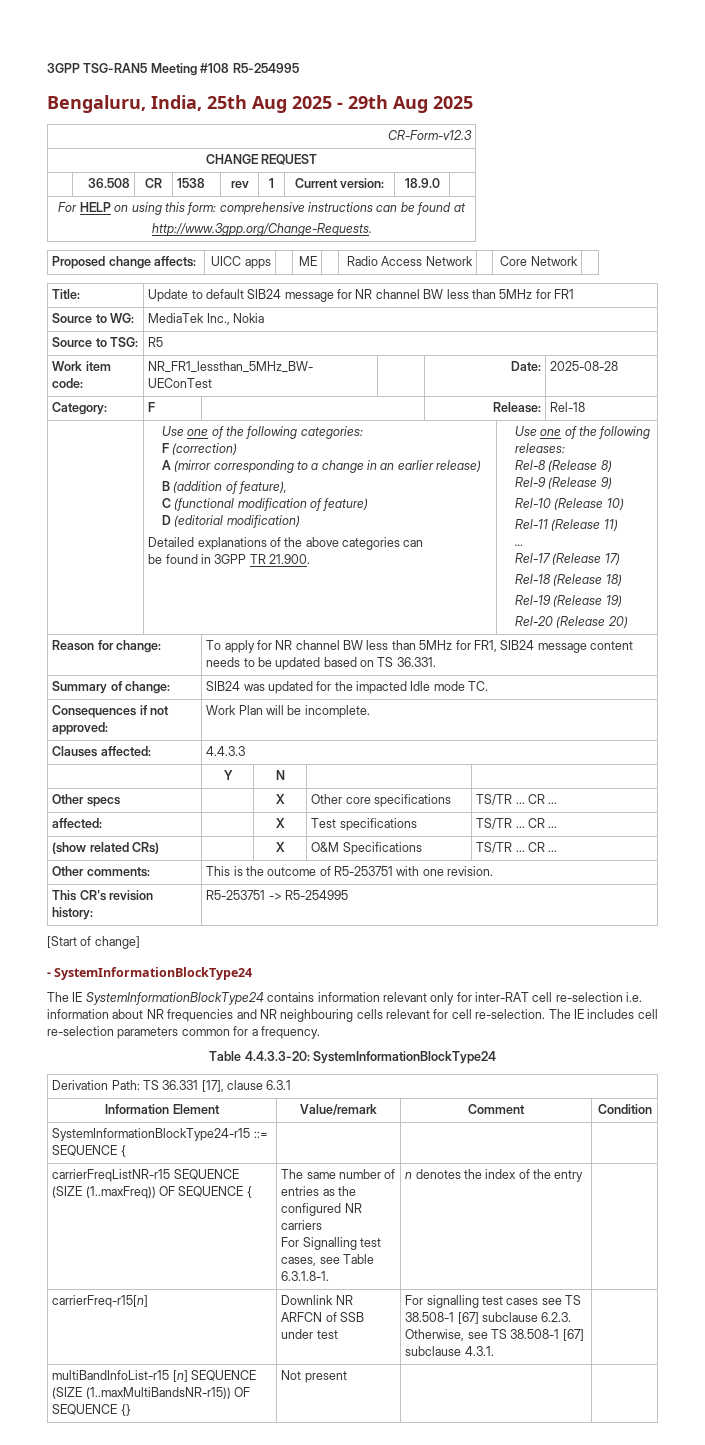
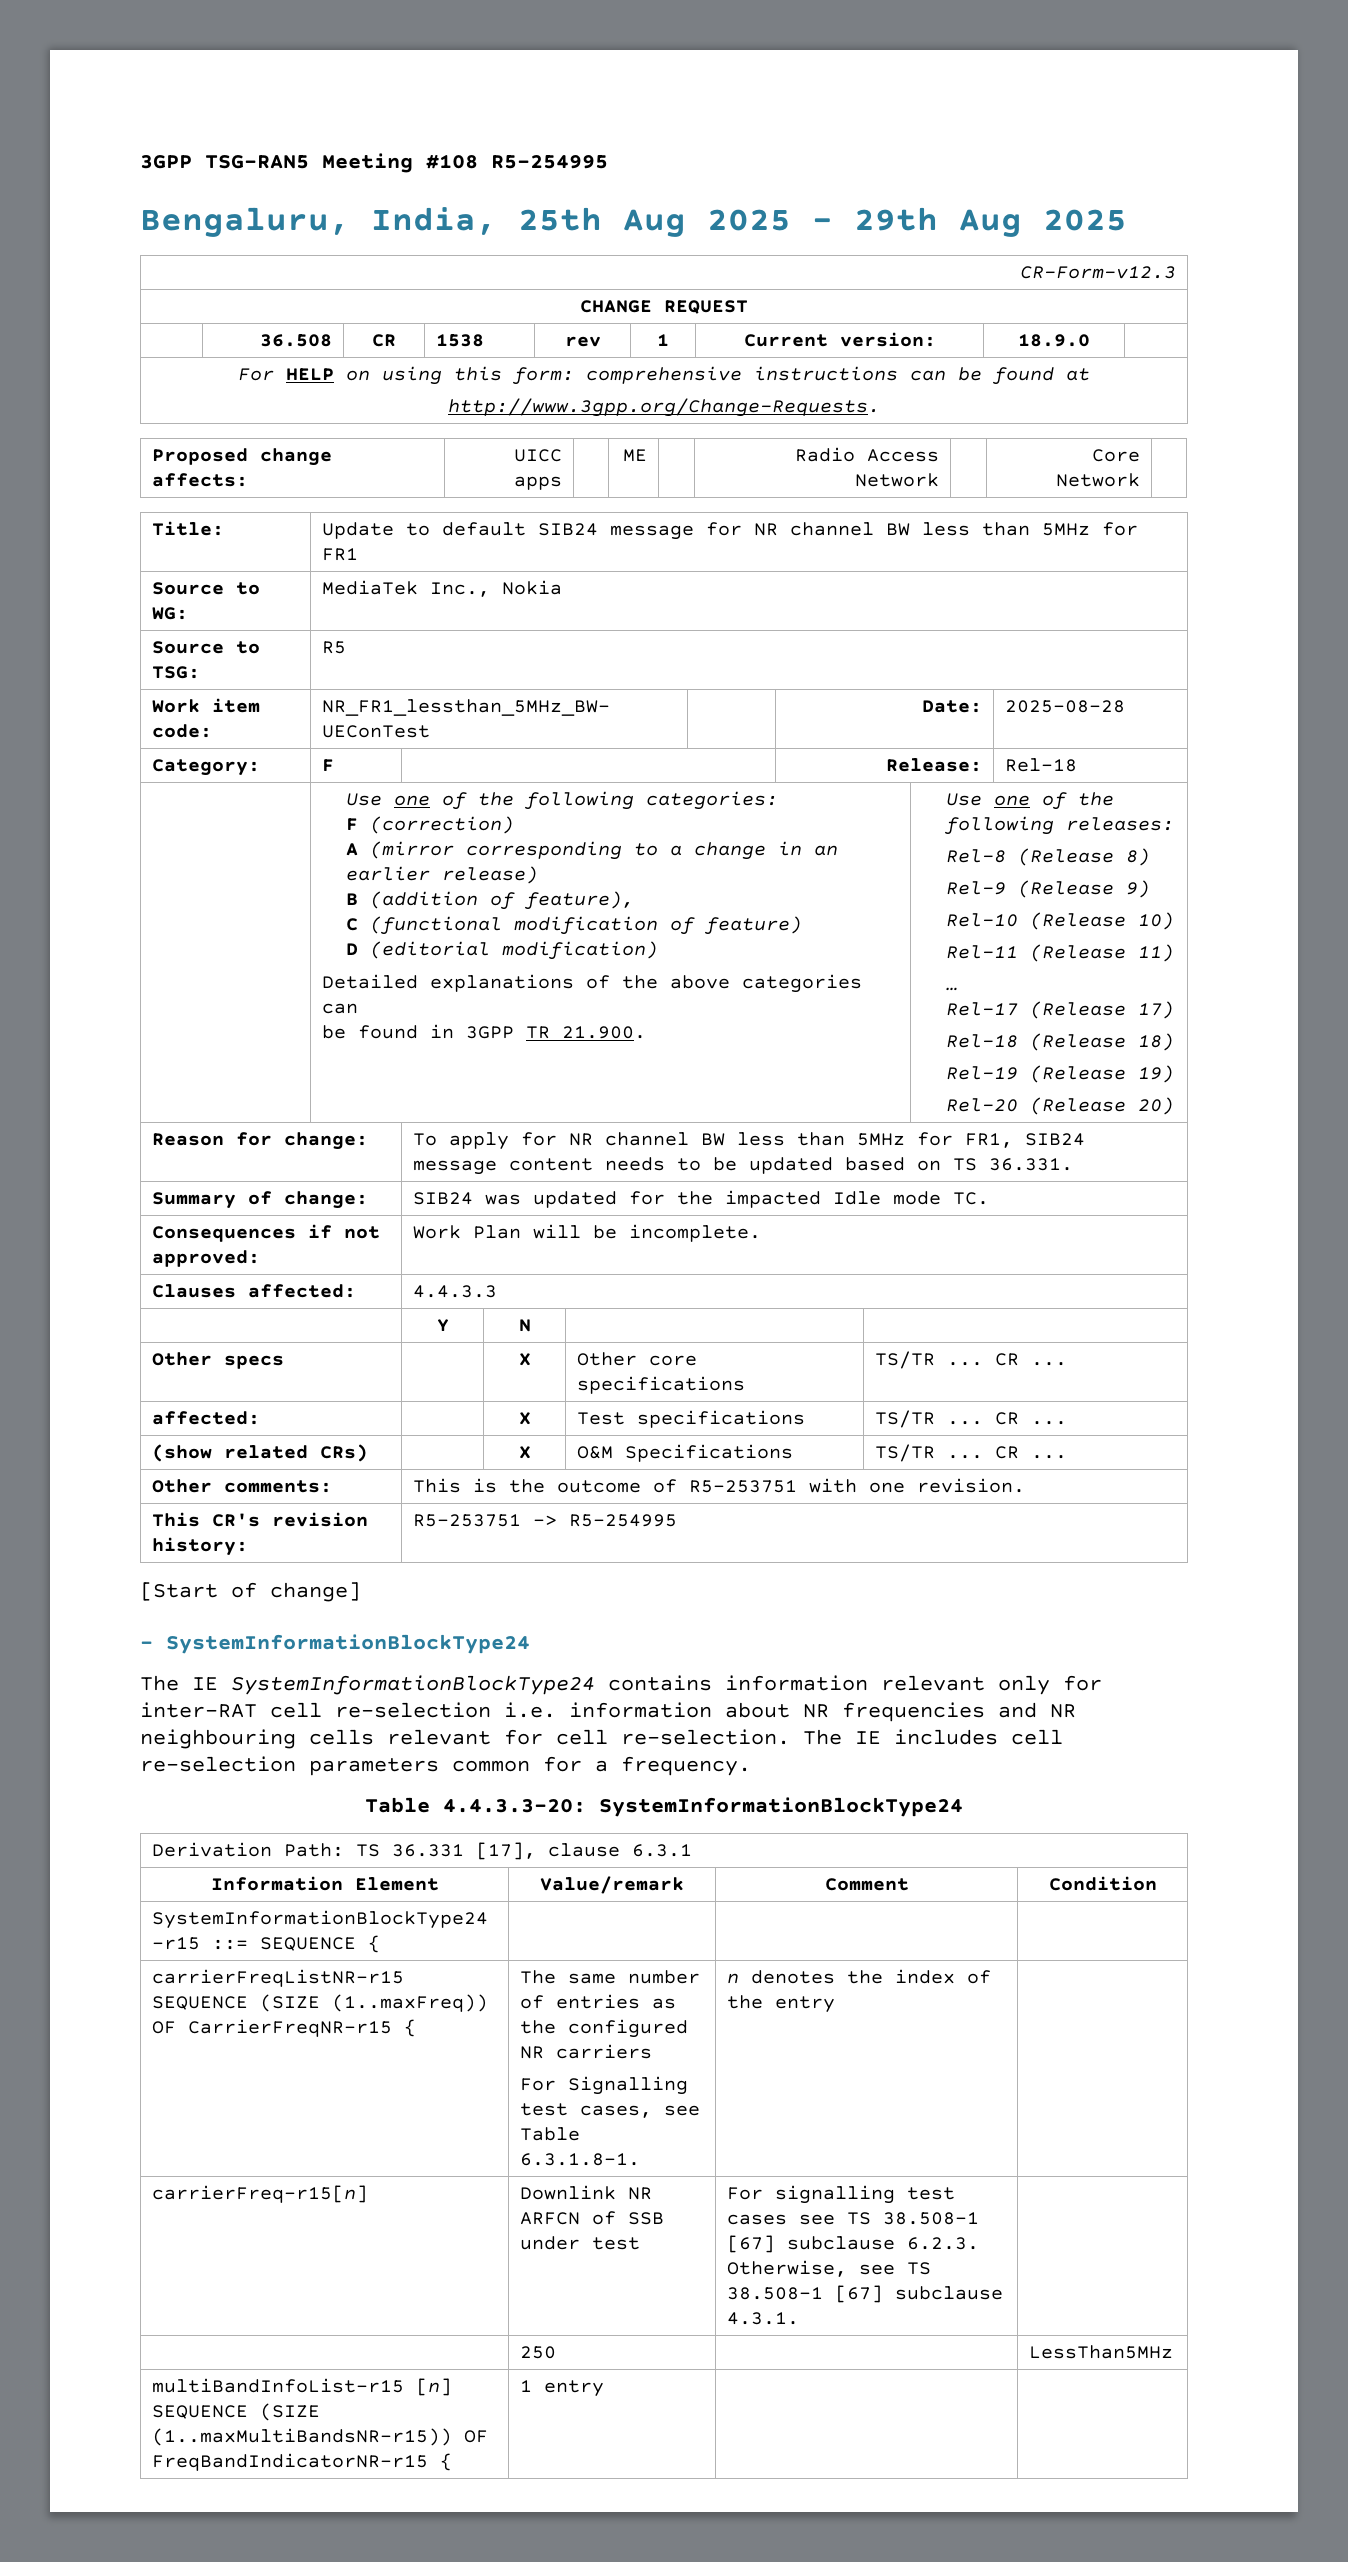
[178,1186,244,1197] SEQUENCE -> [188,2019,393,2037] CarrierFreqNR-r15
(494, 1351) none -> [520,2346,557,2359] [1029,2345,1174,2359] // | 250 | | LessThan5MHz
[52,1404,131,1416] [281,1370,347,1383] SEQUENCE {} | Not present -> [152,2453,453,2471] [520,2380,605,2397] FreqBandIndicatorNR-r15 { | 1 entry

